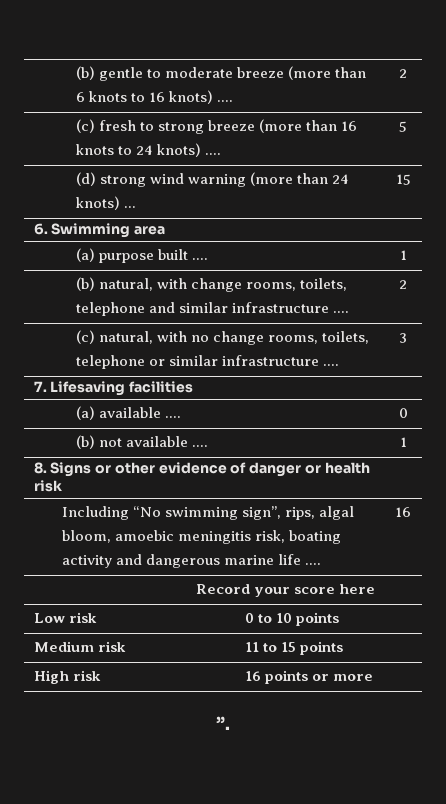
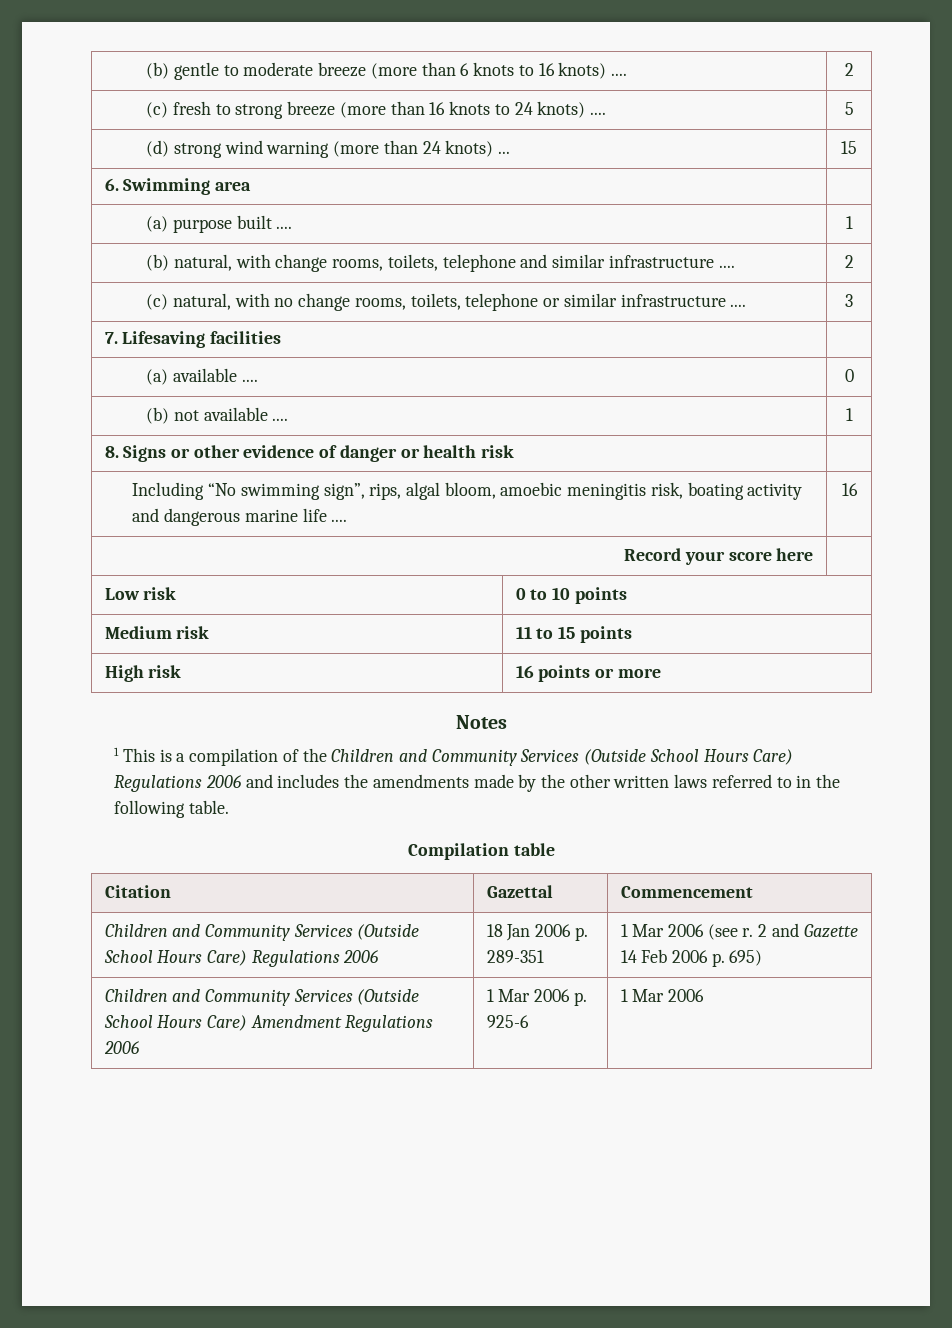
[216,716,230,730] ”. -> [456,715,507,729] [114,747,794,766] [114,774,841,792] [114,800,229,818] [408,843,555,860] [104,885,171,898] [486,885,553,898] [620,886,753,898] [104,924,420,941] [103,950,379,967] [486,924,588,941] [486,950,544,963] [620,923,858,940] [620,949,763,967] [104,989,420,1006] [103,1015,434,1032] [103,1041,139,1054] [486,989,587,1006] [486,1015,529,1028] [620,989,704,1002] Notes // 1 This is a compilation of the Children and Community Services (Outside School Hours Care) Regulations 2006 and includes the amendments made by the other written laws referred to in the following table. // Compilation table // Citation | Gazettal | Commencement // Children and Community Services (Outside School Hours Care) Regulations 2006 | 18 Jan 2006 p. 289-351 | 1 Mar 2006 (see r. 2 and Gazette 14 Feb 2006 p. 695) // Children and Community Services (Outside School Hours Care) Amendment Regulations 2006 | 1 Mar 2006 p. 925-6 | 1 Mar 2006

